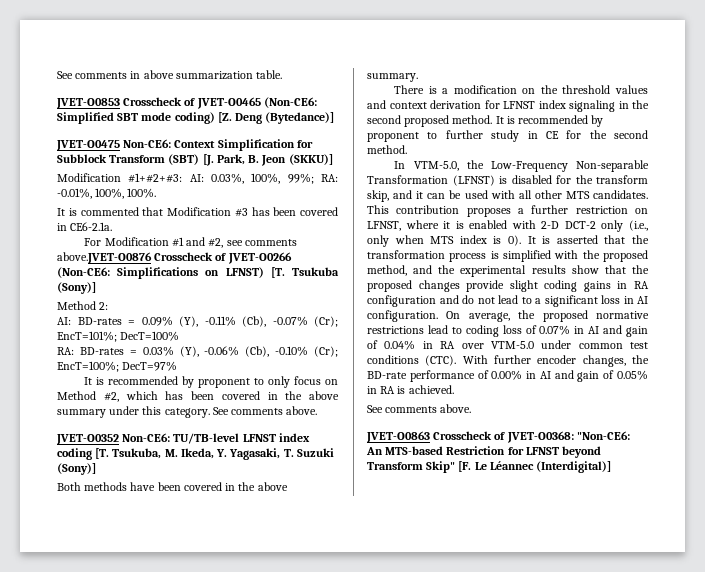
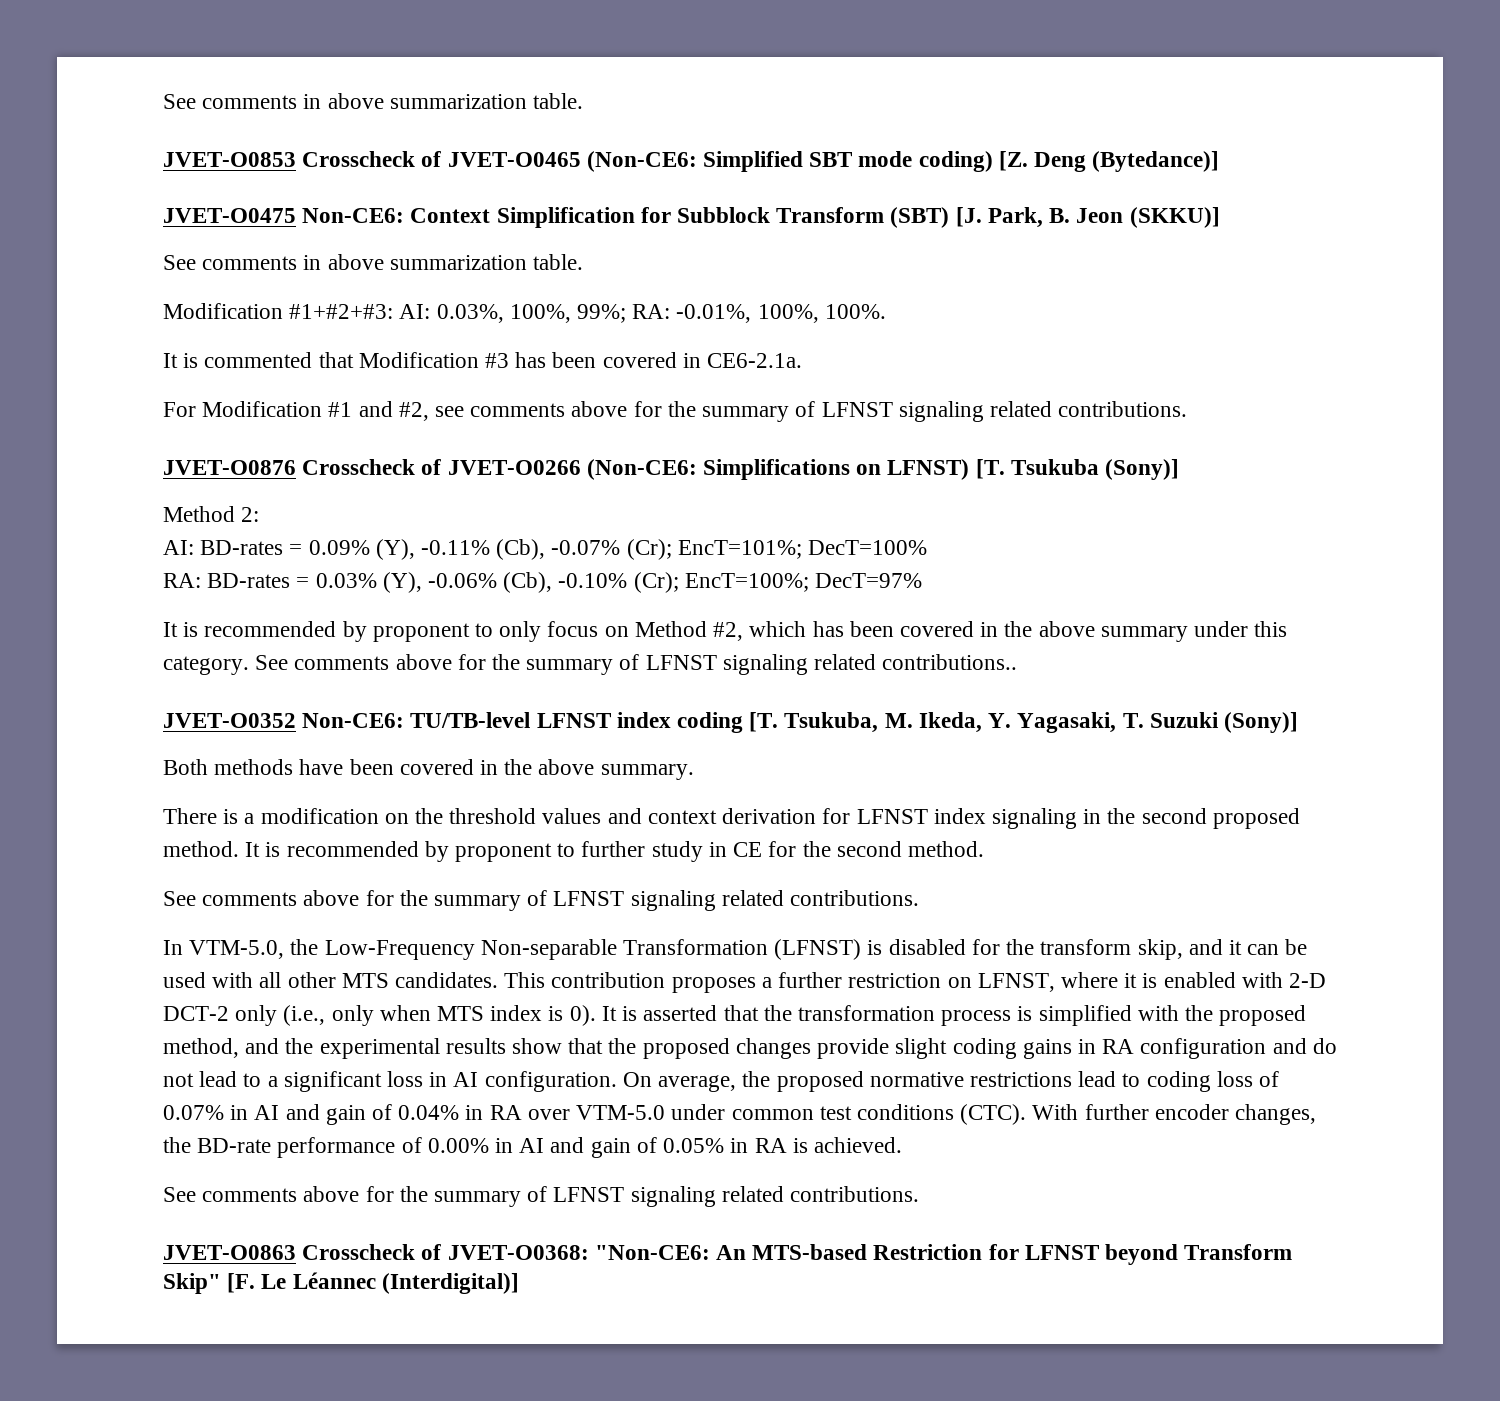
(333, 159) none -> [163,254,584,270] // See comments in above summarization table.
[57,252,152,264] above.JVET-O0876 -> [571,401,1188,422] [163,460,296,475] above for the summary of LFNST signaling related contributions. // JVET-O0876
[286,406,318,415] above. -> [395,654,1018,675] above for the summary of LFNST signaling related contributions..
(407, 149) none -> [163,890,920,911] // See comments above for the summary of LFNST signaling related contributions.
[440,404,472,413] above. -> [303,1186,920,1207] above for the summary of LFNST signaling related contributions.

